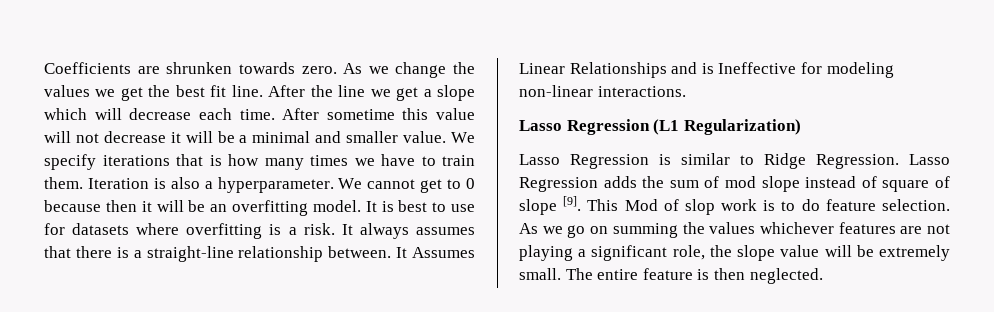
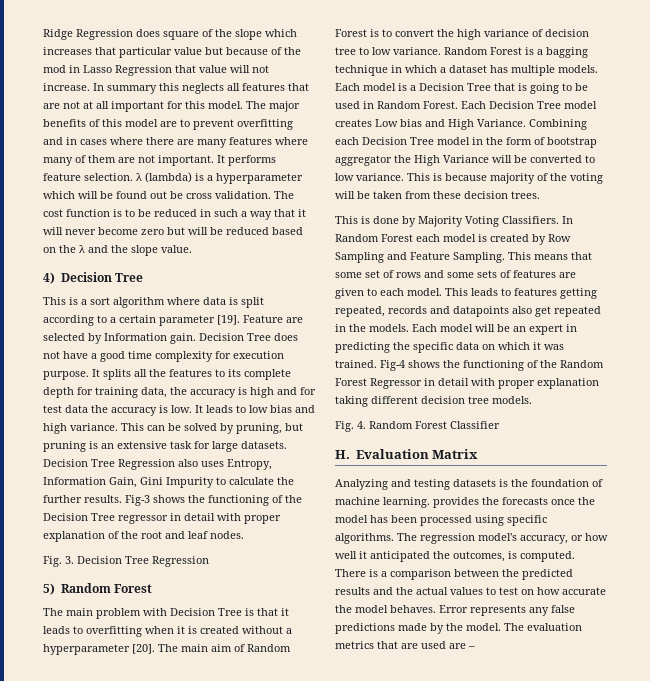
[44,62,475,78] [44,85,475,101] [44,108,475,120] [44,131,476,143] [44,154,475,170] [44,177,475,193] [44,200,475,216] [44,223,475,239] [44,246,475,262] [519,62,894,78] [519,85,686,97] [519,119,801,135] [519,153,950,169] [519,176,950,192] [519,196,950,215] [519,222,950,238] [519,245,950,261] [519,268,823,284] Coefficients are shrunken towards zero. As we change the values we get the best fit line. After the line we get a slope which will decrease each time. After sometime this value will not decrease it will be a minimal and smaller value. We specify iterations that is how many times we have to train them. Iteration is also a hyperparameter. We cannot get to 0 because then it will be an overfitting model. It is best to use for datasets where overfitting is a risk. It always assumes that there is a straight-line relationship between. It Assumes Linear Relationships and is Ineffective for modeling non-linear interactions. // Lasso Regression (L1 Regularization) // Lasso Regression is similar to Ridge Regression. Lasso Regression adds the sum of mod slope instead of square of slope [9]. This Mod of slop work is to do feature selection. As we go on summing the values whichever features are not playing a significant role, the slope value will be extremely small. The entire feature is then neglected. -> [43,29,297,40] [43,47,301,58] [43,65,269,76] [43,83,309,94] [43,101,300,112] [43,119,293,130] [43,137,308,148] [43,155,276,166] [43,172,303,184] [43,191,294,199] [43,209,306,220] [43,227,303,235] [43,245,192,256] [43,272,143,284] [43,297,264,308] [43,315,303,326] [43,333,298,344] [43,351,284,362] [43,369,291,380] [43,387,316,398] [43,405,315,416] [43,423,303,434] [43,441,287,452] [43,459,272,470] [43,477,294,488] [43,495,302,506] [43,513,281,524] [43,531,244,542] [43,556,209,567] [43,583,152,595] [43,608,289,619] [43,626,292,637] [43,644,291,655] [335,29,589,40] [335,47,588,58] [335,65,598,76] [335,83,588,94] [335,101,597,109] [335,119,587,130] [335,137,597,148] [335,155,595,166] [335,173,603,184] [335,191,540,199] [335,216,573,227] [335,234,571,245] [335,252,592,263] [335,270,576,278] [335,288,597,299] [335,306,601,317] [335,324,577,335] [335,342,564,353] [335,360,604,371] [335,378,599,389] [335,396,532,407] [335,421,500,432] [335,449,479,459] [335,479,603,490] [335,497,595,508] [335,515,547,526] [335,533,608,544] [335,551,575,562] [335,569,573,580] [335,587,606,595] [335,605,575,616] [335,623,582,634] [335,641,475,649] Ridge Regression does square of the slope which increases that particular value but because of the mod in Lasso Regression that value will not increase. In summary this neglects all features that are not at all important for this model. The major benefits of this model are to prevent overfitting and in cases where there are many features where many of them are not important. It performs feature selection. λ (lambda) is a hyperparameter which will be found out be cross validation. The cost function is to be reduced in such a way that it will never become zero but will be reduced based on the λ and the slope value. // 4) Decision Tree // This is a sort algorithm where data is split according to a certain parameter [19]. Feature are selected by Information gain. Decision Tree does not have a good time complexity for execution purpose. It splits all the features to its complete depth for training data, the accuracy is high and for test data the accuracy is low. It leads to low bias and high variance. This can be solved by pruning, but pruning is an extensive task for large datasets. Decision Tree Regression also uses Entropy, Information Gain, Gini Impurity to calculate the further results. Fig-3 shows the functioning of the Decision Tree regressor in detail with proper explanation of the root and leaf nodes. // Fig. 3. Decision Tree Regression // 5) Random Forest // The main problem with Decision Tree is that it leads to overfitting when it is created without a hyperparameter [20]. The main aim of Random Forest is to convert the high variance of decision tree to low variance. Random Forest is a bagging technique in which a dataset has multiple models. Each model is a Decision Tree that is going to be used in Random Forest. Each Decision Tree model creates Low bias and High Variance. Combining each Decision Tree model in the form of bootstrap aggregator the High Variance will be converted to low variance. This is because majority of the voting will be taken from these decision trees. // This is done by Majority Voting Classifiers. In Random Forest each model is created by Row Sampling and Feature Sampling. This means that some set of rows and some sets of features are given to each model. This leads to features getting repeated, records and datapoints also get repeated in the models. Each model will be an expert in predicting the specific data on which it was trained. Fig-4 shows the functioning of the Random Forest Regressor in detail with proper explanation taking different decision tree models. // Fig. 4. Random Forest Classifier // H. Evaluation Matrix // Analyzing and testing datasets is the foundation of machine learning. provides the forecasts once the model has been processed using specific algorithms. The regression model's accuracy, or how well it anticipated the outcomes, is computed. There is a comparison between the predicted results and the actual values to test on how accurate the model behaves. Error represents any false predictions made by the model. The evaluation metrics that are used are –

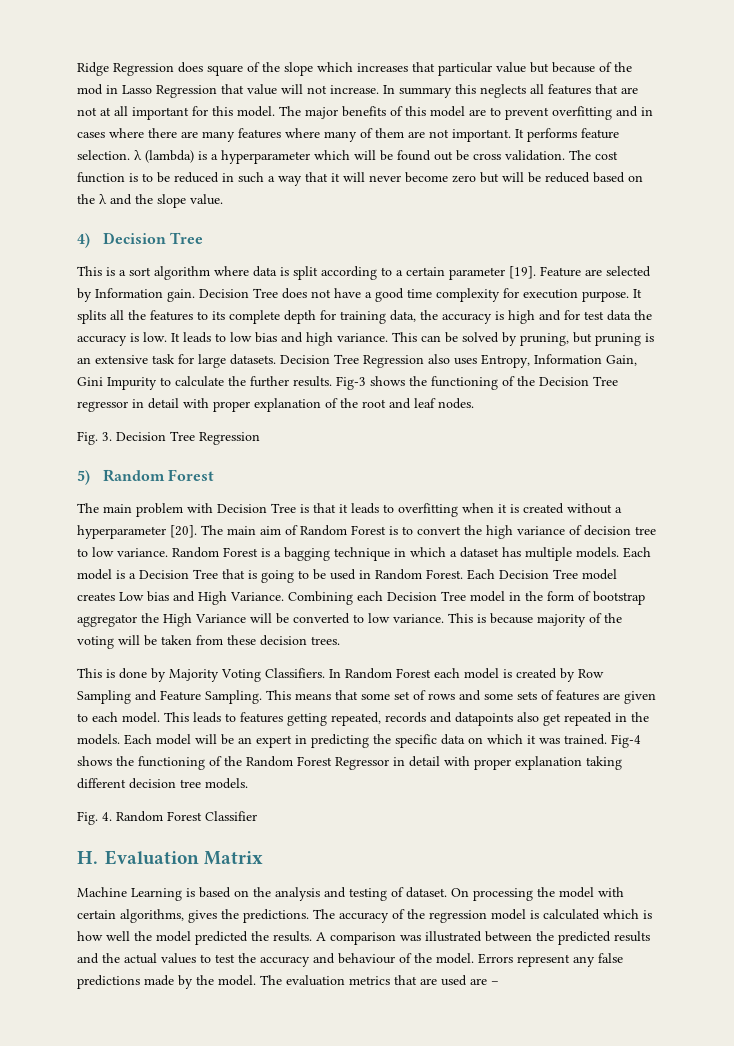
[335,479,603,490] [335,497,595,508] [335,515,547,526] [335,533,608,544] [335,551,575,562] [335,569,451,580] Analyzing and testing datasets is the foundation of machine learning. provides the forecasts once the model has been processed using specific algorithms. The regression model's accuracy, or how well it anticipated the outcomes, is computed. There is a comparison -> [77,887,624,901] [77,909,652,923] [77,931,482,945] Machine Learning is based on the analysis and testing of dataset. On processing the model with certain algorithms, gives the predictions. The accuracy of the regression model is calculated which is how well the model predicted the results. A comparison was illustrated
[521,587,606,595] [335,605,526,616] on how accurate the model behaves. Error represents -> [238,953,570,967] the accuracy and behaviour of the model. Errors represent

